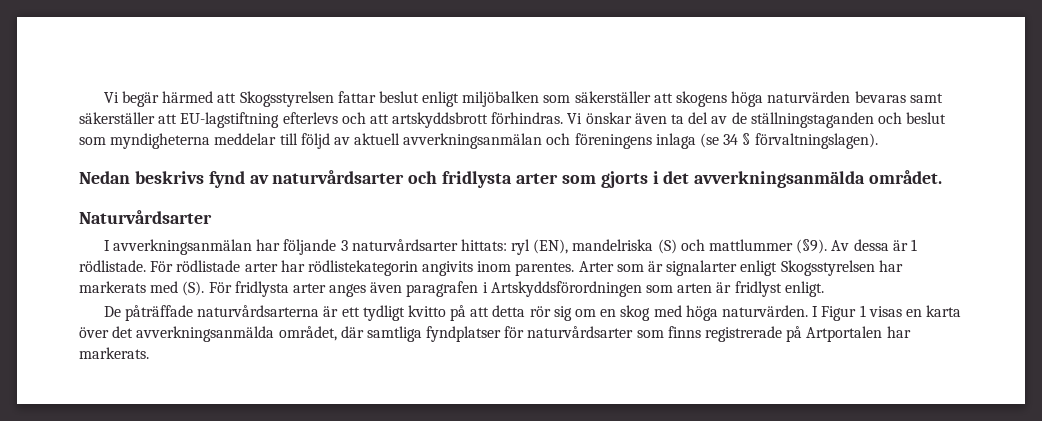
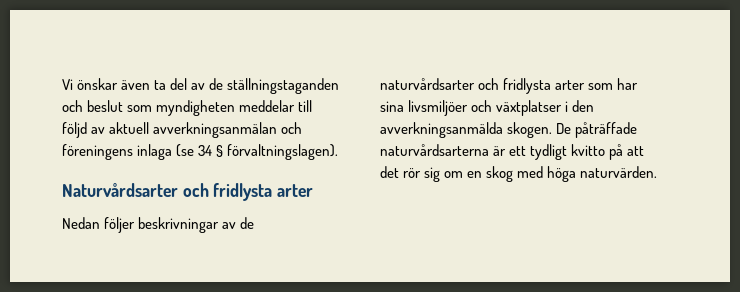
[103,91,943,107] [79,112,583,128] Vi begär härmed att Skogsstyrelsen fattar beslut enligt miljöbalken som säkerställer att skogens höga naturvärden bevaras samt säkerställer att EU-lagstiftning efterlevs och att artskyddsbrott förhindras. Vi -> [62,79,73,90] Vi
[110,133,211,149] myndigheterna -> [156,100,236,116] myndigheten
[79,171,269,188] Nedan beskrivs fynd av -> [62,183,314,201] [62,217,255,233] Naturvårdsarter och fridlysta arter // Nedan följer beskrivningar av de
[600,170,943,188] [79,210,212,224] [103,239,917,255] [79,260,903,276] [79,281,824,297] gjorts i det avverkningsanmälda området. // Naturvårdsarter // I avverkningsanmälan har följande 3 naturvårdsarter hittats: ryl (EN), mandelriska (S) och mattlummer (§9). Av dessa är 1 rödlistade. För rödlistade arter har rödlistekategorin angivits inom parentes. Arter som är signalarter enligt Skogsstyrelsen har markerats med (S). För fridlysta arter anges även paragrafen i Artskyddsförordningen som arten är fridlyst enligt. // -> [617,78,639,90] [380,100,595,116] [380,122,553,138] har sina livsmiljöer och växtplatser i den avverkningsanmälda skogen.
[492,305,526,317] detta -> [380,166,399,178] det
[812,305,962,321] [79,326,911,342] [79,347,149,359] I Figur 1 visas en karta över det avverkningsanmälda området, där samtliga fyndplatser för naturvårdsarter som finns registrerade på Artportalen har markerats. -> (658, 172) none

